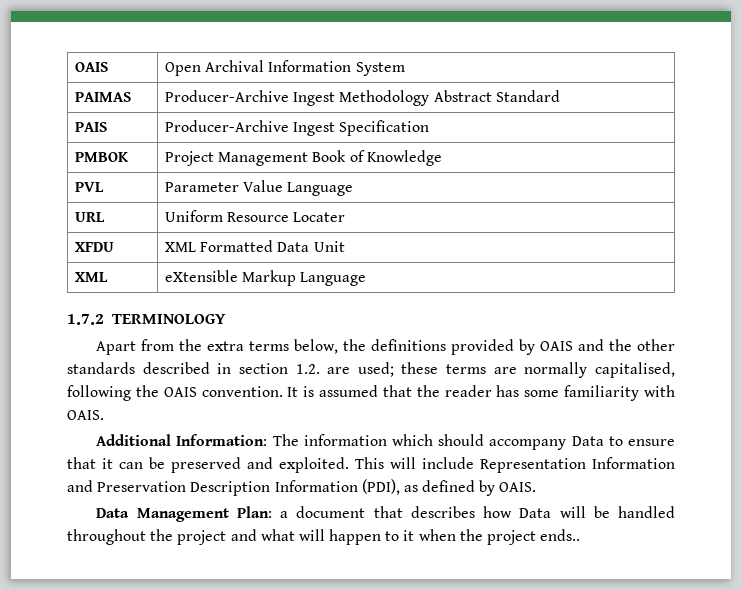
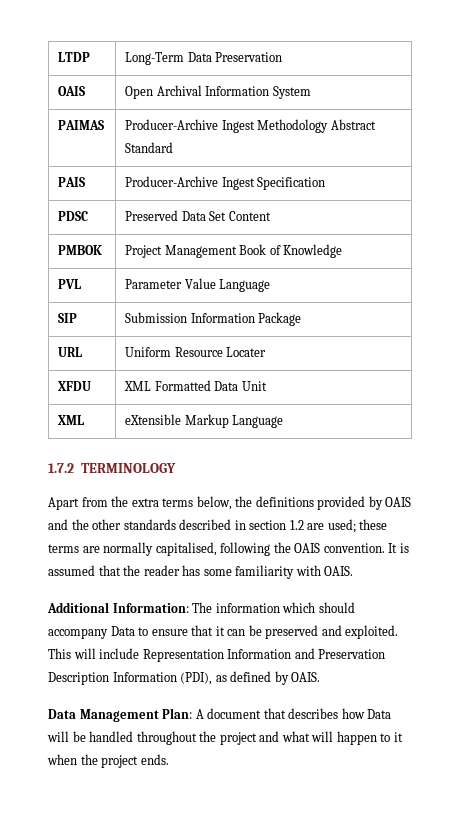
(75, 67) none -> [58,52,91,62] [125,52,283,65] LTDP | Long-Term Data Preservation //
(430, 128) none -> [58,211,89,221] [125,210,271,221] // PDSC | Preserved Data Set Content
(354, 189) none -> [58,313,78,323] [125,312,302,326] // SIP | Submission Information Package
[295,364,320,374] 1.2. -> [289,520,304,530] 1.2
[280,511,289,518] a -> [195,709,204,719] A
[540,529,581,541] ends.. -> [140,754,169,765] ends.

